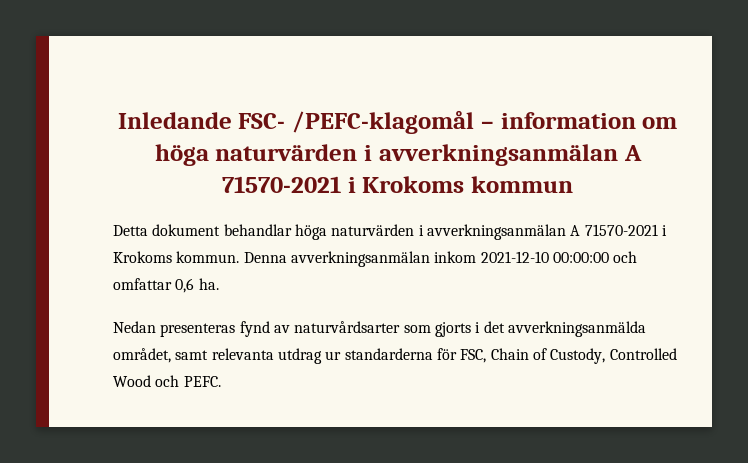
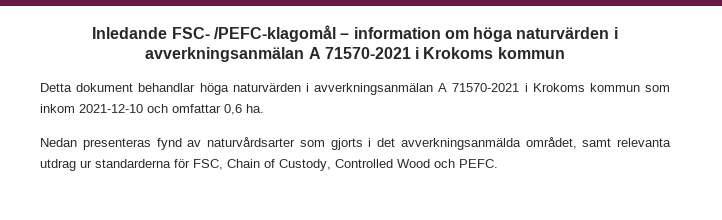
[176,251,430,267] kommun. Denna avverkningsanmälan -> [589,83,670,92] kommun som
[552,252,609,263] 00:00:00 -> (143, 108) none

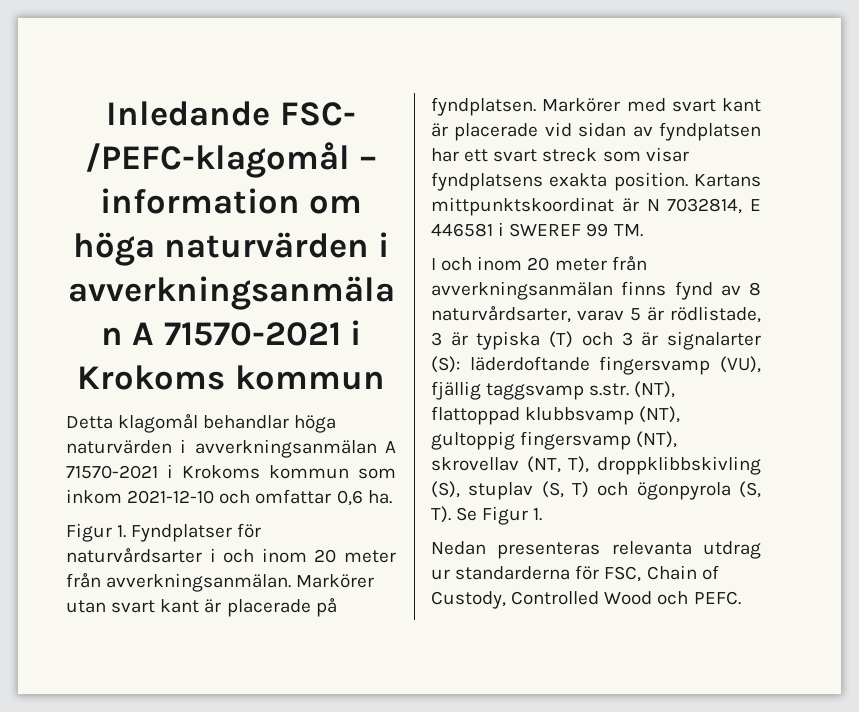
[76,83,134,92] dokument -> [118,414,199,433] klagomål
[40,137,612,150] Nedan presenteras fynd av naturvårdsarter som gjorts i det avverkningsanmälda området, samt -> [66,523,262,542] [66,548,396,563] [66,573,375,592] [66,598,337,617] [431,97,761,116] [431,122,761,141] [431,147,689,162] [431,172,761,191] [431,197,761,216] [431,222,643,237] [431,256,647,271] [431,281,761,300] [431,306,761,323] [431,331,761,350] [431,356,761,375] [431,381,676,400] [431,406,681,425] [431,431,678,450] [431,456,761,475] [431,481,761,500] [431,506,543,525] [431,541,601,559] Figur 1. Fyndplatser för naturvårdsarter i och inom 20 meter från avverkningsanmälan. Markörer utan svart kant är placerade på fyndplatsen. Markörer med svart kant är placerade vid sidan av fyndplatsen har ett svart streck som visar fyndplatsens exakta position. Kartans mittpunktskoordinat är N 7032814, E 446581 i SWEREF 99 TM. // I och inom 20 meter från avverkningsanmälan finns fynd av 8 naturvårdsarter, varav 5 är rödlistade, 3 är typiska (T) och 3 är signalarter (S): läderdoftande fingersvamp (VU), fjällig taggsvamp s.str. (NT), flattoppad klubbsvamp (NT), gultoppig fingersvamp (NT), skrovellav (NT, T), droppklibbskivling (S), stuplav (S, T) och ögonpyrola (S, T). Se Figur 1. // Nedan presenteras

